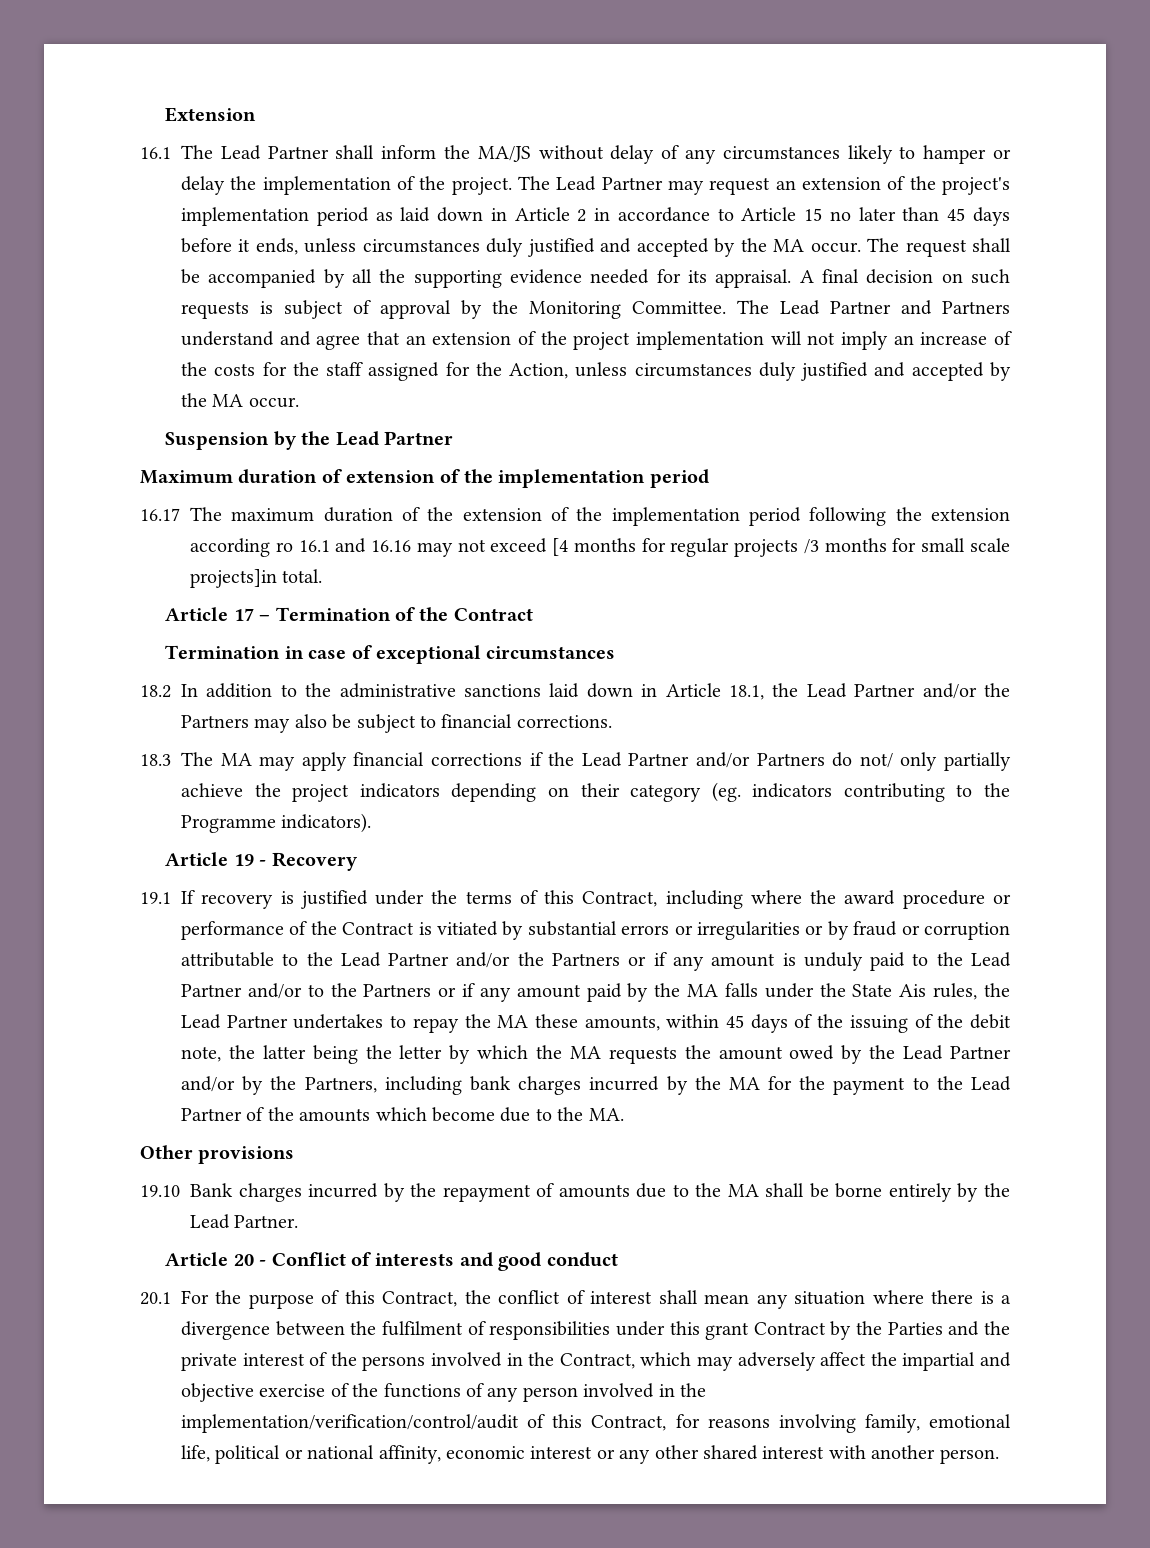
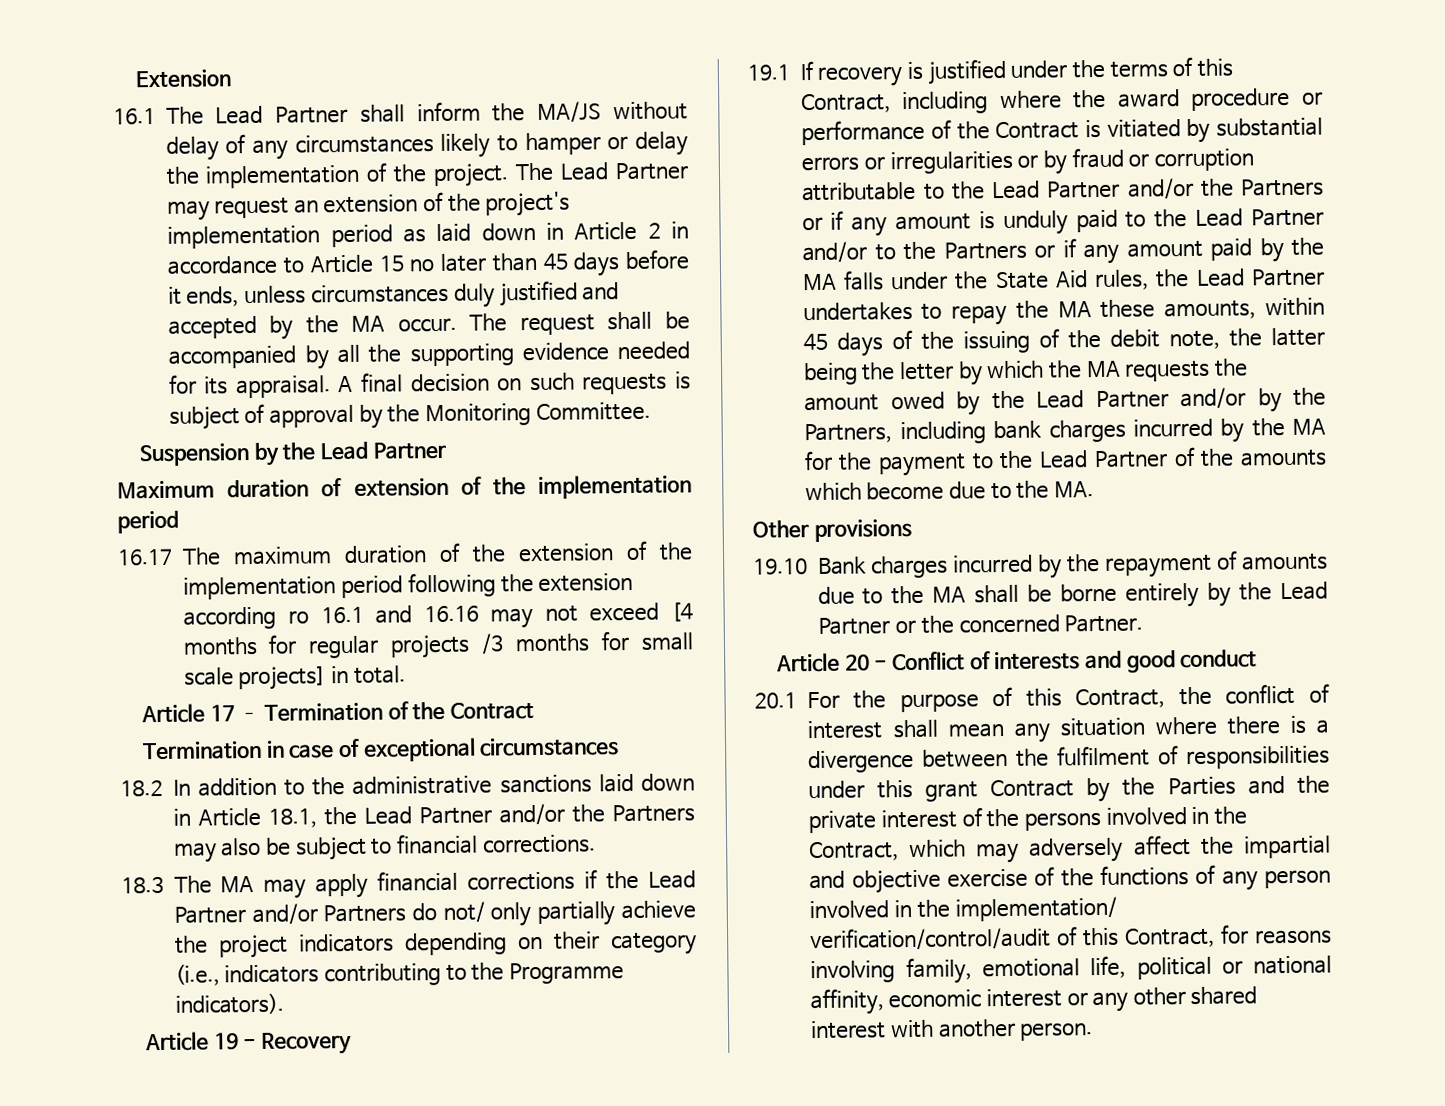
[737,300,1010,315] [181,331,1012,350] [181,362,1011,381] [181,393,299,408] The Lead Partner and Partners understand and agree that an extension of the project implementation will not imply an increase of the costs for the staff assigned for the Action, unless circumstances duly justified and accepted by the MA occur. -> (651, 411) none
[190,569,277,588] projects]in -> [238,665,349,691] projects] in
[711,782,741,802] (eg. -> [174,964,220,986] (i.e.,
[899,984,927,997] Ais -> [1055,270,1088,288] Aid
(230, 1221) none -> [817,614,1060,635] Partner or the concerned
[181,1414,519,1433] implementation/verification/control/audit -> [954,896,1118,922] [809,926,1052,952] implementation/ verification/control/audit

